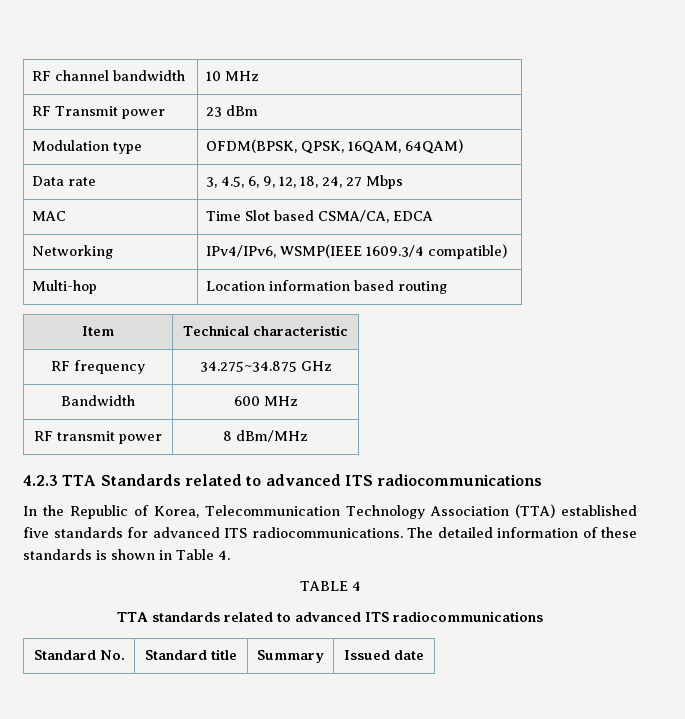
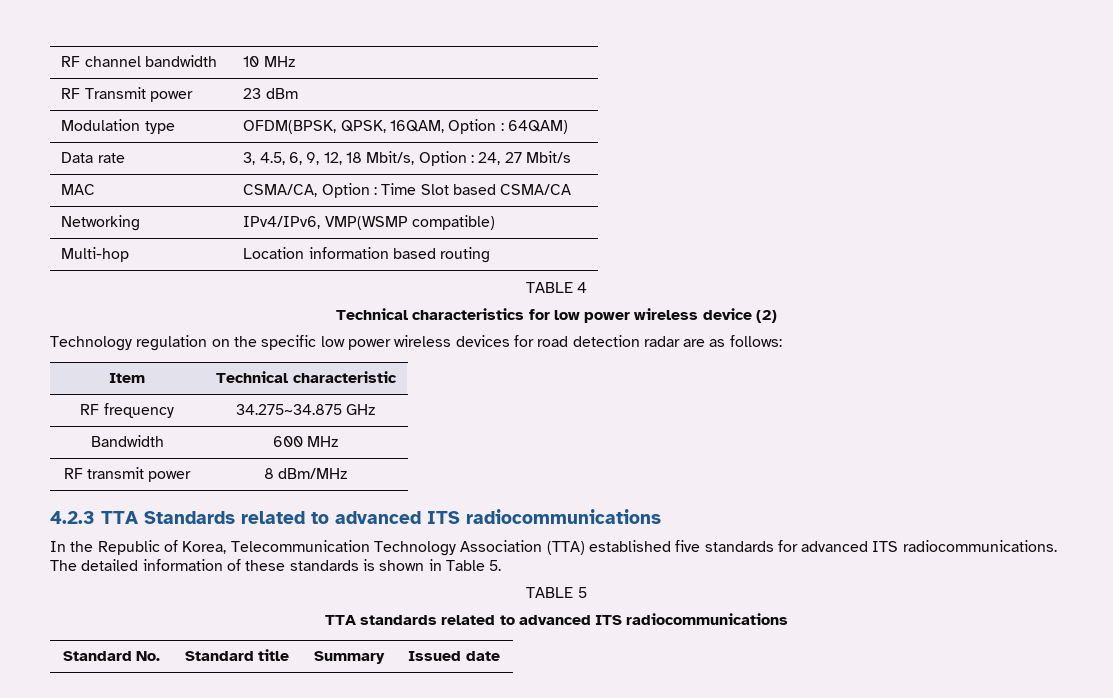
(402, 147) none -> [448,119,504,134] Option :
[300,176,319,188] 18, -> [346,151,474,166] 18 Mbit/s, Option :
[366,175,404,189] Mbps -> [525,151,571,163] Mbit/s
(67, 216) none -> [243,183,378,198] CSMA/CA, Option :
[318,210,434,223] CSMA/CA, EDCA -> [500,184,572,195] CSMA/CA
[280,244,425,258] WSMP(IEEE 1609.3/4 -> [324,216,408,230] VMP(WSMP
(448, 287) none -> [525,282,588,293] [335,308,778,323] [50,335,782,351] // TABLE 4 // Technical characteristics for low power wireless device (2) // Technology regulation on the specific low power wireless devices for road detection radar are as follows:
[217,550,230,560] [299,581,361,591] 4. // TABLE 4 -> [489,560,502,571] [526,587,587,598] 5. // TABLE 5

